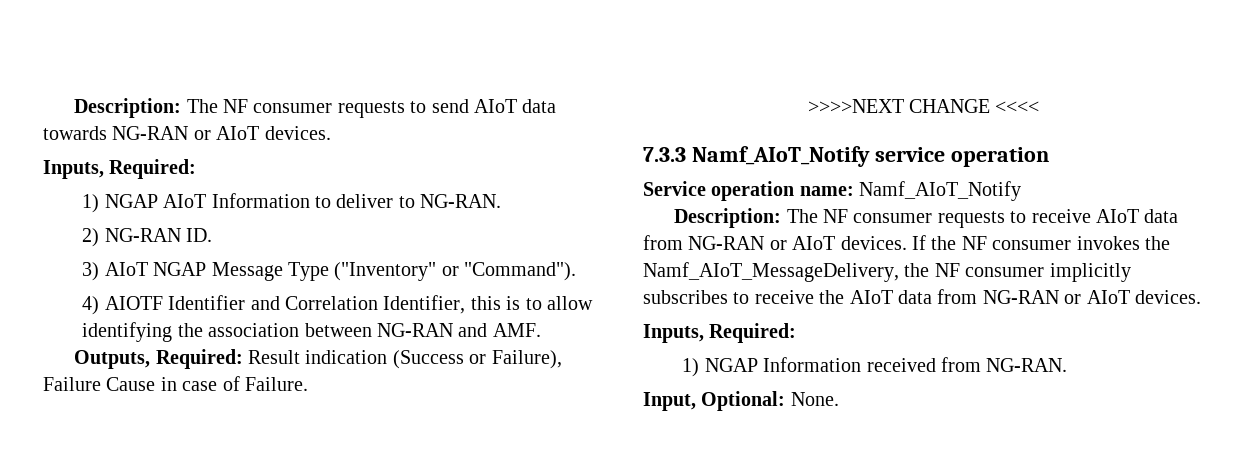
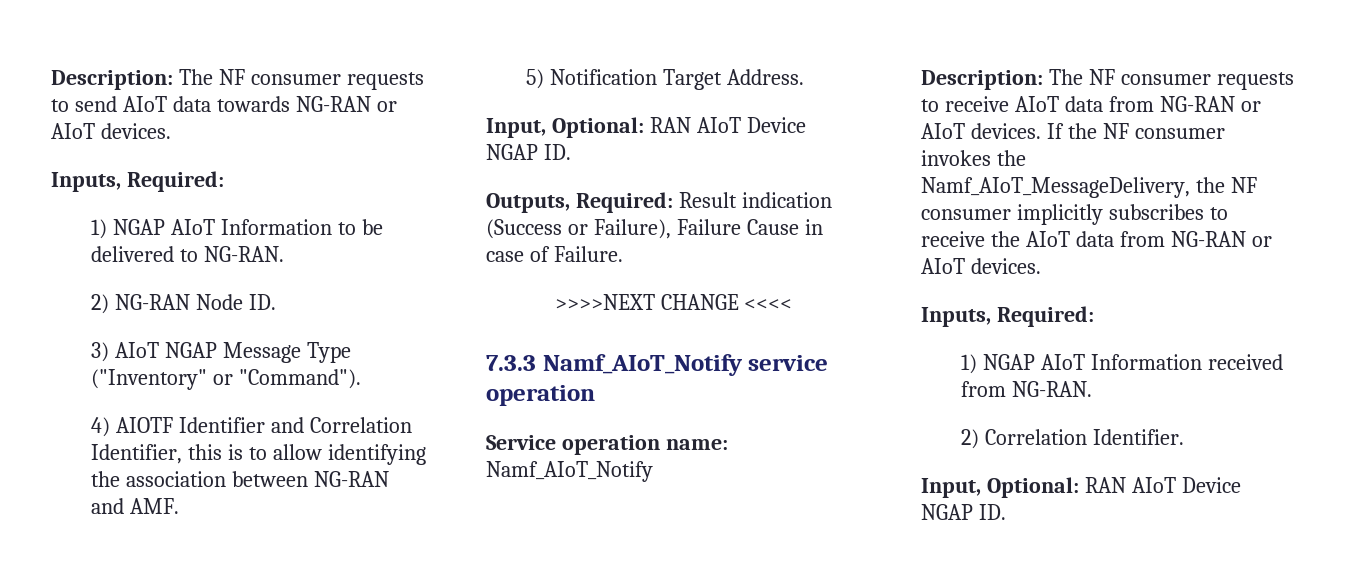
[336,194,394,208] deliver -> [361,219,383,235] [90,246,174,262] be delivered
(181, 235) none -> [195,294,243,310] Node
(541, 330) none -> [525,69,804,90] [486,117,806,138] [486,144,571,160] // 5) Notification Target Address. // Input, Optional: RAN AIoT Device NGAP ID.
(758, 365) none -> [1040,354,1085,370] AIoT
[643,391,839,411] // Input, Optional: None. -> [960,429,1184,449] [921,477,1241,498] [921,504,1006,520] // 2) Correlation Identifier. // Input, Optional: RAN AIoT Device NGAP ID.

